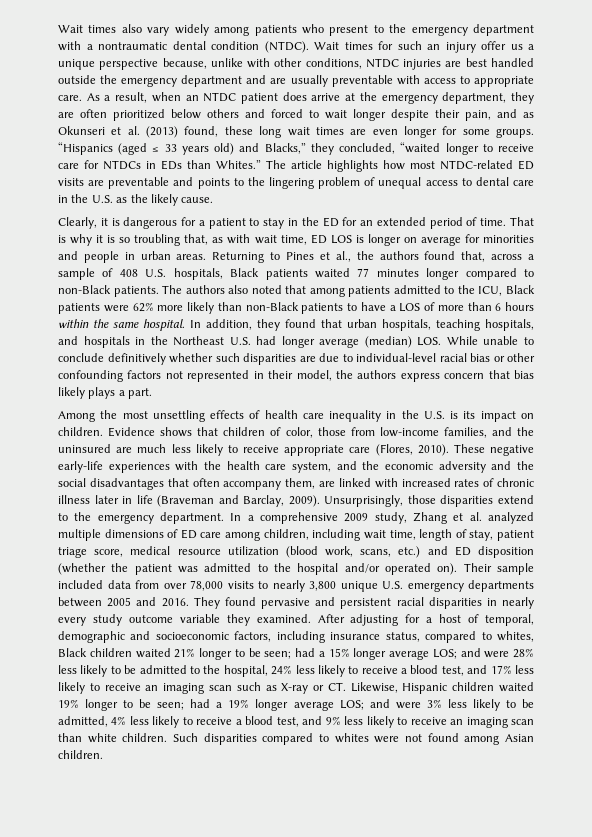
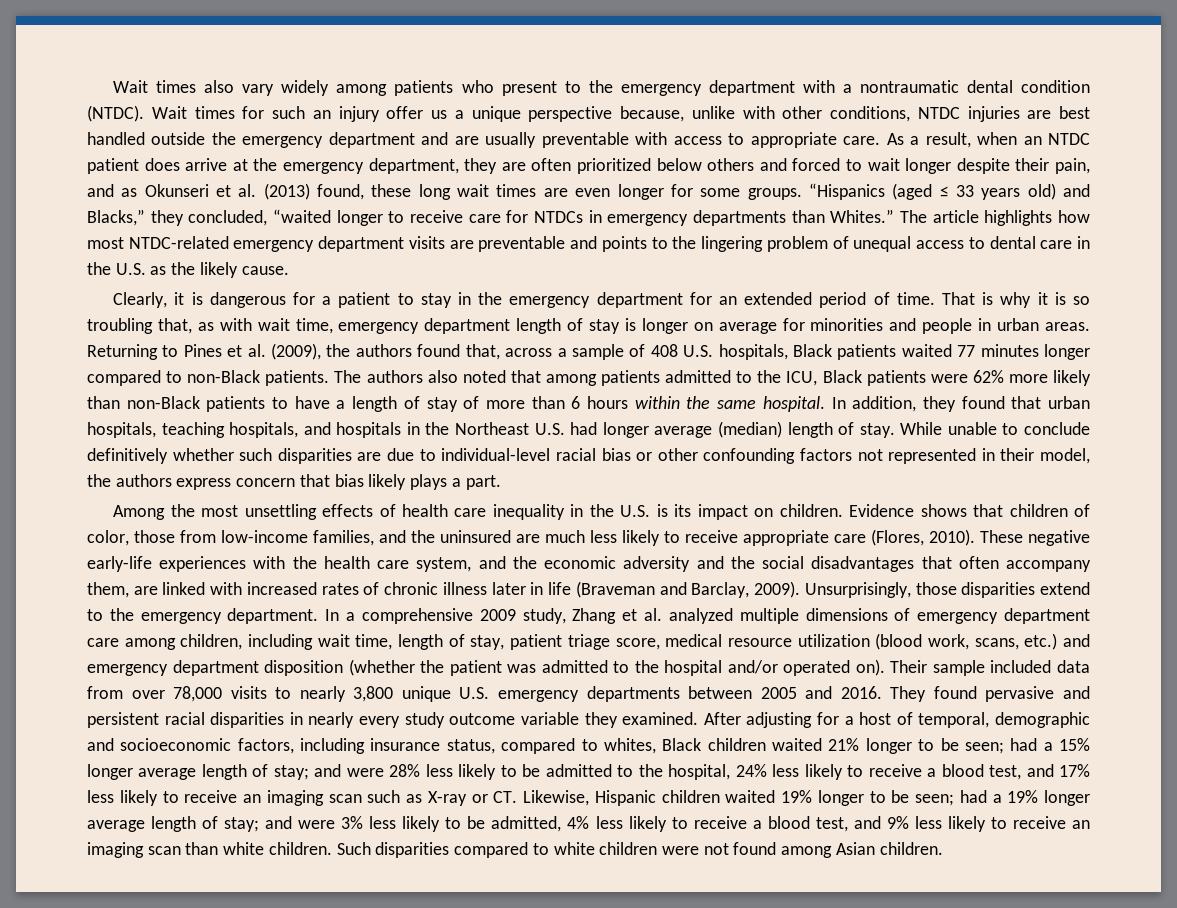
[161,160,182,170] EDs -> [607,210,786,226] emergency departments
[518,160,534,170] ED -> [233,236,405,252] emergency department
[322,217,339,227] ED -> [509,292,683,308] emergency department
[310,234,352,244] ED LOS -> [338,318,621,334] emergency department length of stay
[335,251,351,262] al., -> [247,343,322,360] al. (2009),
[399,303,421,312] LOS -> [352,396,458,412] length of stay
[417,337,442,346] LOS. -> [787,422,895,438] length of stay.
[180,529,197,539] ED -> [917,608,1091,624] emergency department
[454,546,471,556] ED -> [87,660,259,676] emergency department
[432,649,457,659] LOS; -> [201,764,309,780] length of stay;
[339,700,364,710] LOS; -> [151,816,260,832] length of stay;
[334,733,369,743] whites -> [553,842,658,855] white children

